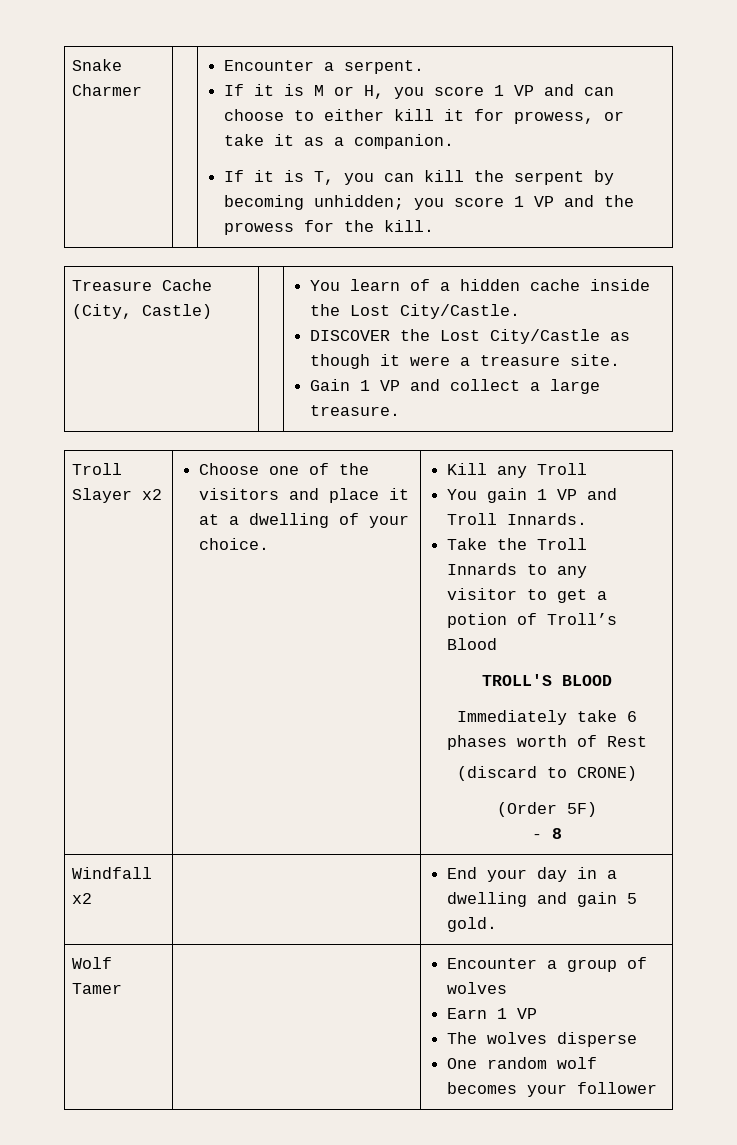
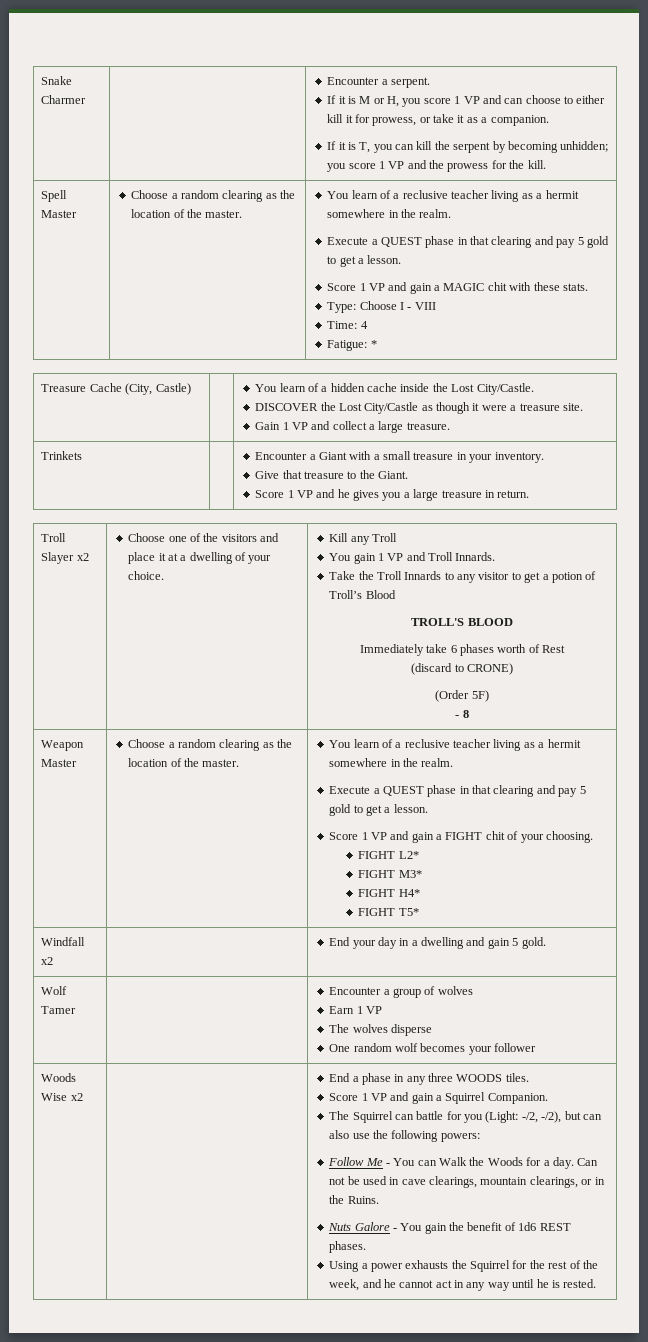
(434, 226) none -> [41,190,68,202] [41,210,78,218] [131,190,296,202] [131,209,243,218] [327,190,579,202] [327,209,452,218] [327,236,609,248] [327,255,402,267] [327,282,588,294] [327,301,436,313] [327,321,368,329] [327,340,377,351] // Spell Master | Choose a random clearing as the location of the master. | You learn of a reclusive teacher living as a hermit somewhere in the realm. // Execute a QUEST phase in that clearing and pay 5 gold to get a lesson. // Score 1 VP and gain a MAGIC chit with these stats. // Type: Choose I - VIII // Time: 4 // Fatigue: *
(400, 410) none -> [41,451,83,460] [255,451,544,463] [255,470,409,479] [255,489,530,501] // Trinkets | | Encounter a Giant with a small treasure in your inventory. // Give that treasure to the Giant. // Score 1 VP and he gives you a large treasure in return.
(562, 833) none -> [41,740,85,751] [41,759,78,767] [128,739,293,751] [128,758,240,767] [329,739,581,751] [329,758,454,767] [329,785,586,797] [329,804,428,816] [329,831,593,843] [358,851,419,859] [358,870,422,878] [358,889,420,897] [358,908,419,916] // Weapon Master | Choose a random clearing as the location of the master. | You learn of a reclusive teacher living as a hermit somewhere in the realm. // Execute a QUEST phase in that clearing and pay 5 gold to get a lesson. // Score 1 VP and gain a FIGHT chit of your choosing. // FIGHT L2* // FIGHT M3* // FIGHT H4* // FIGHT T5*
(657, 1088) none -> [41,1073,77,1082] [41,1093,83,1101] [329,1073,529,1085] [329,1092,548,1104] [329,1111,602,1123] [329,1130,480,1142] [328,1157,599,1169] [329,1176,605,1188] [329,1195,379,1204] [328,1222,571,1234] [329,1241,367,1253] [329,1260,598,1272] [329,1279,597,1291] // Woods Wise x2 | | End a phase in any three WOODS tiles. // Score 1 VP and gain a Squirrel Companion. // The Squirrel can battle for you (Light: -/2, -/2), but can also use the following powers: // Follow Me - You can Walk the Woods for a day. Can not be used in cave clearings, mountain clearings, or in the Ruins. // Nuts Galore - You gain the benefit of 1d6 REST phases. // Using a power exhausts the Squirrel for the rest of the week, and he cannot act in any way until he is rested.

